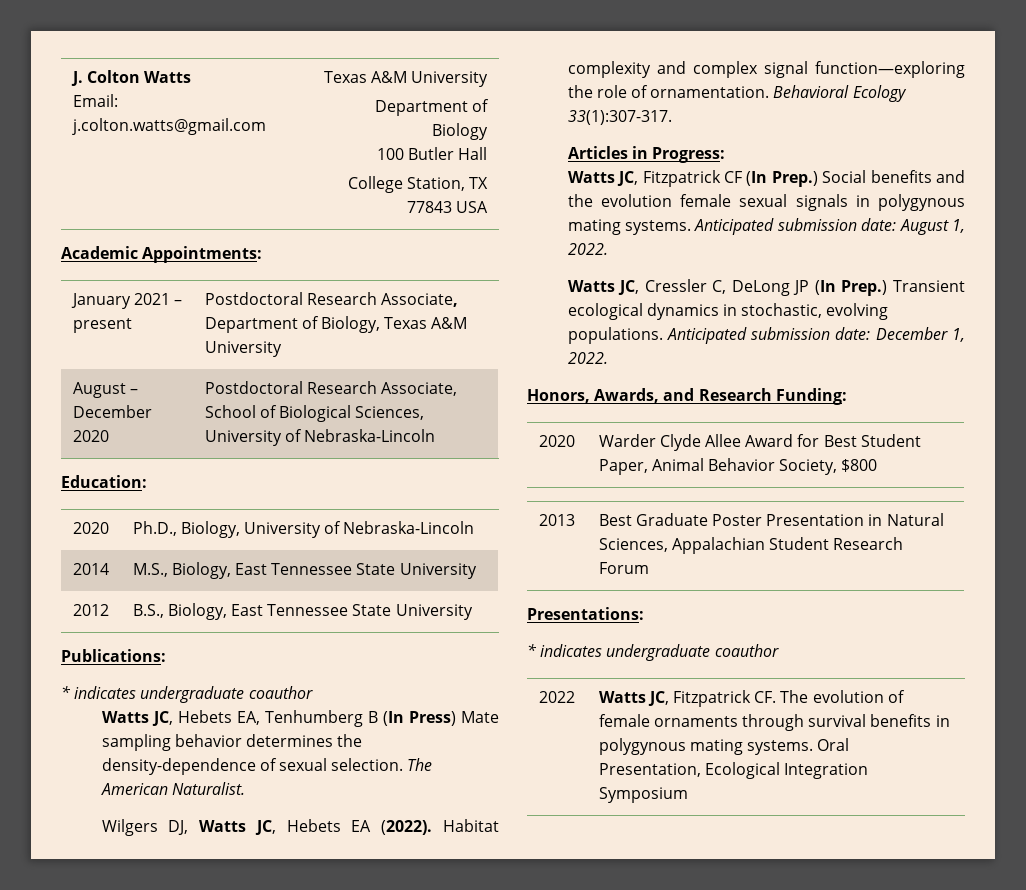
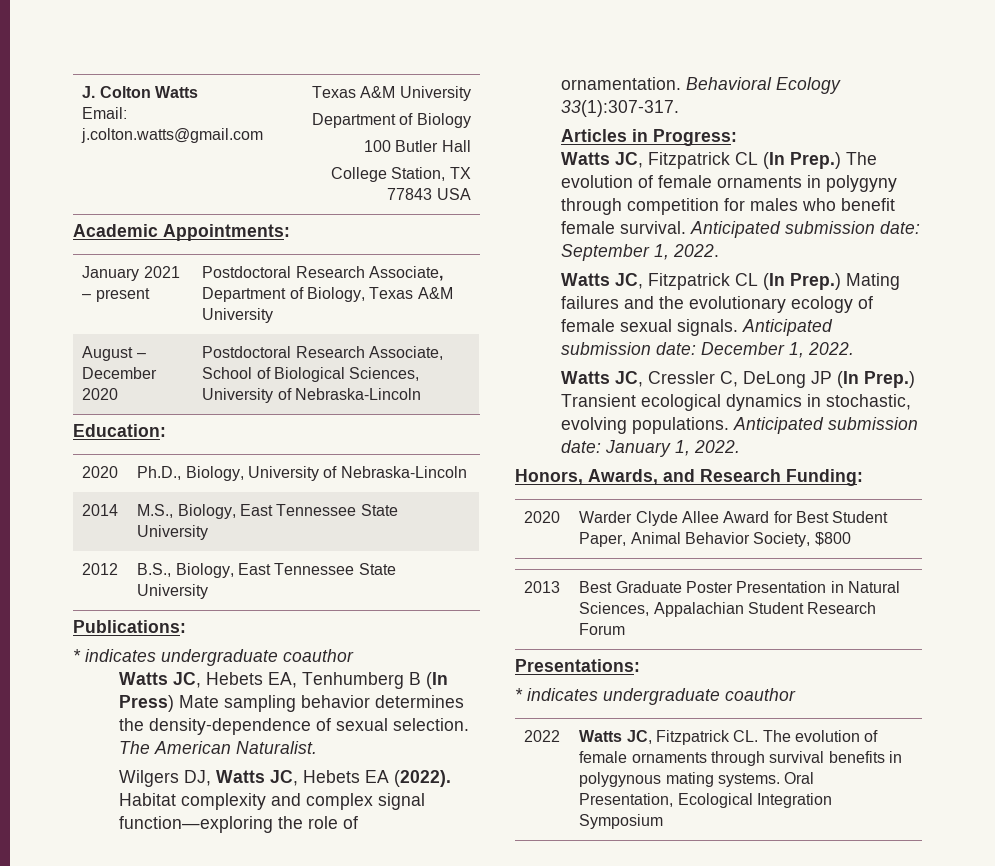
[723,170,965,187] [567,194,965,211] [567,218,949,235] CF (In Prep.) Social benefits and the evolution female sexual signals in polygynous mating systems. Anticipated submission date: August -> [734,152,877,169] [560,175,897,192] [560,198,895,215] [560,221,920,238] [560,244,719,261] [560,273,900,290] [560,296,873,313] [560,319,833,336] [560,342,785,355] CL (In Prep.) The evolution of female ornaments in polygyny through competition for males who benefit female survival. Anticipated submission date: September 1, 2022. // Watts JC, Fitzpatrick CL (In Prep.) Mating failures and the evolutionary ecology of female sexual signals. Anticipated submission date: December
[875,327,948,340] December -> [604,440,671,457] January
[754,691,777,703] CF. -> [733,730,759,742] CL.

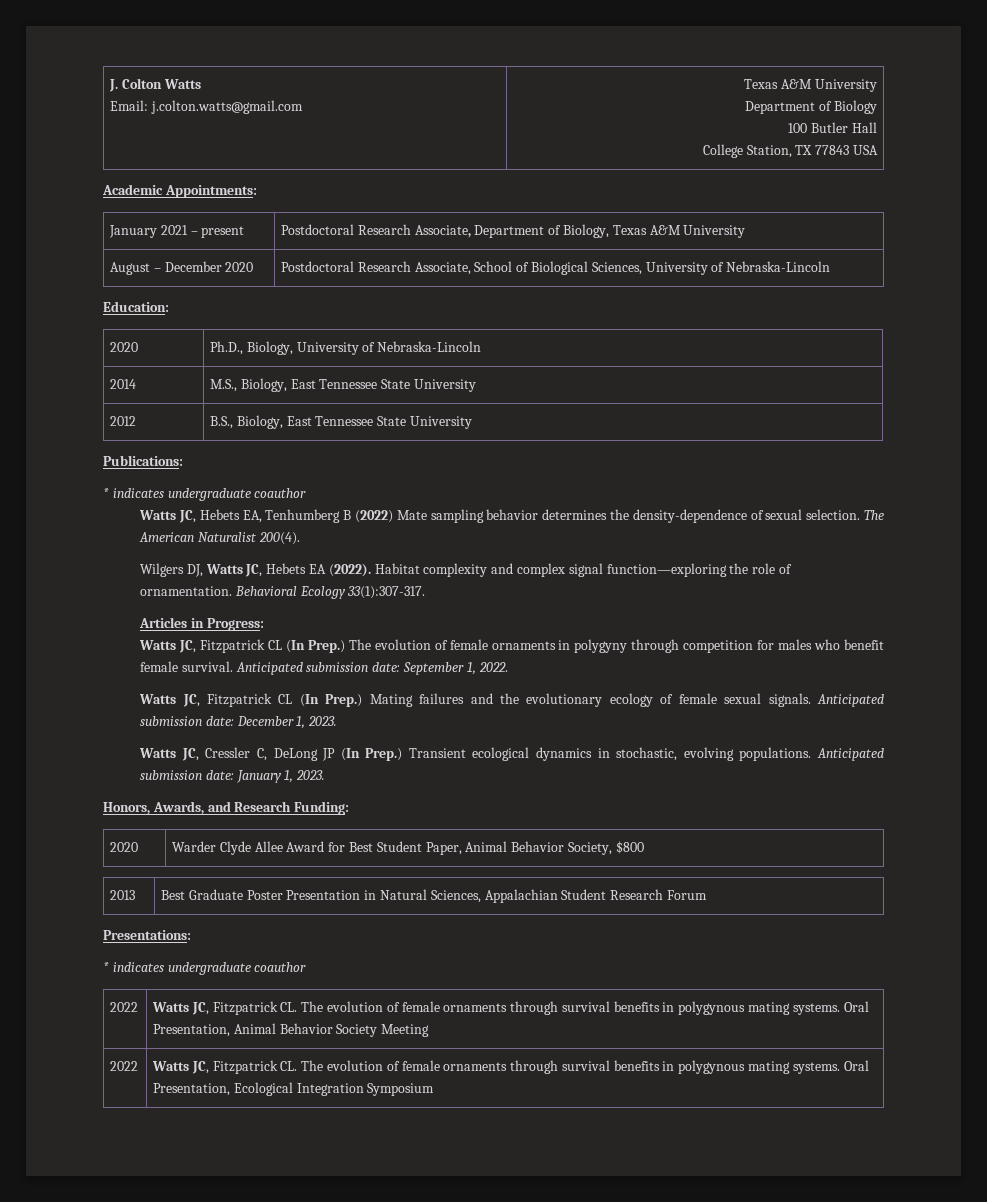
[425,672,448,689] [118,695,174,712] (In Press) -> [354,510,393,523] (2022)
[235,741,317,754] Naturalist. -> [197,532,300,545] Naturalist 200(4).
[807,342,854,355] 2022. -> [308,716,338,726] 2023.
[693,440,740,453] 2022. -> [296,770,326,780] 2023.
(796, 694) none -> [110,1002,139,1012] [152,1001,869,1015] [153,1023,430,1037] // 2022 | Watts JC, Fitzpatrick CL. The evolution of female ornaments through survival benefits in polygynous mating systems. Oral Presentation, Animal Behavior Society Meeting

